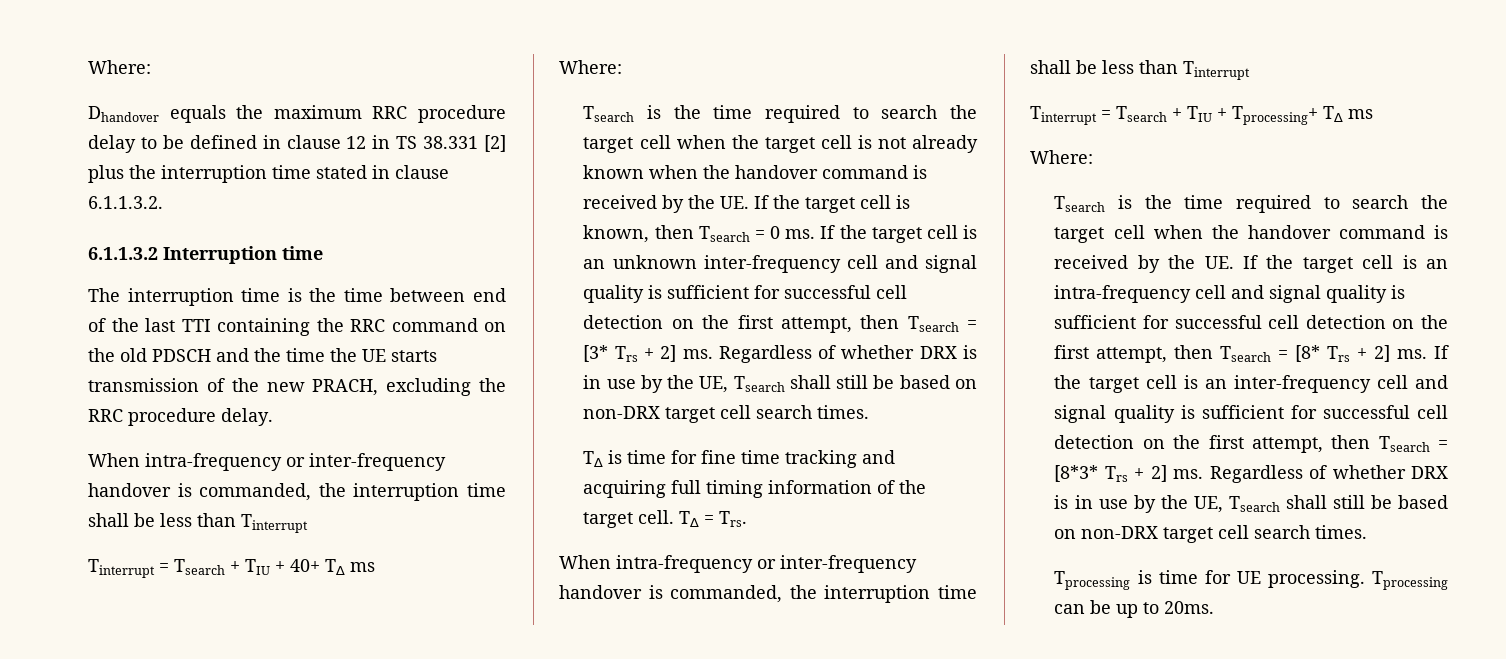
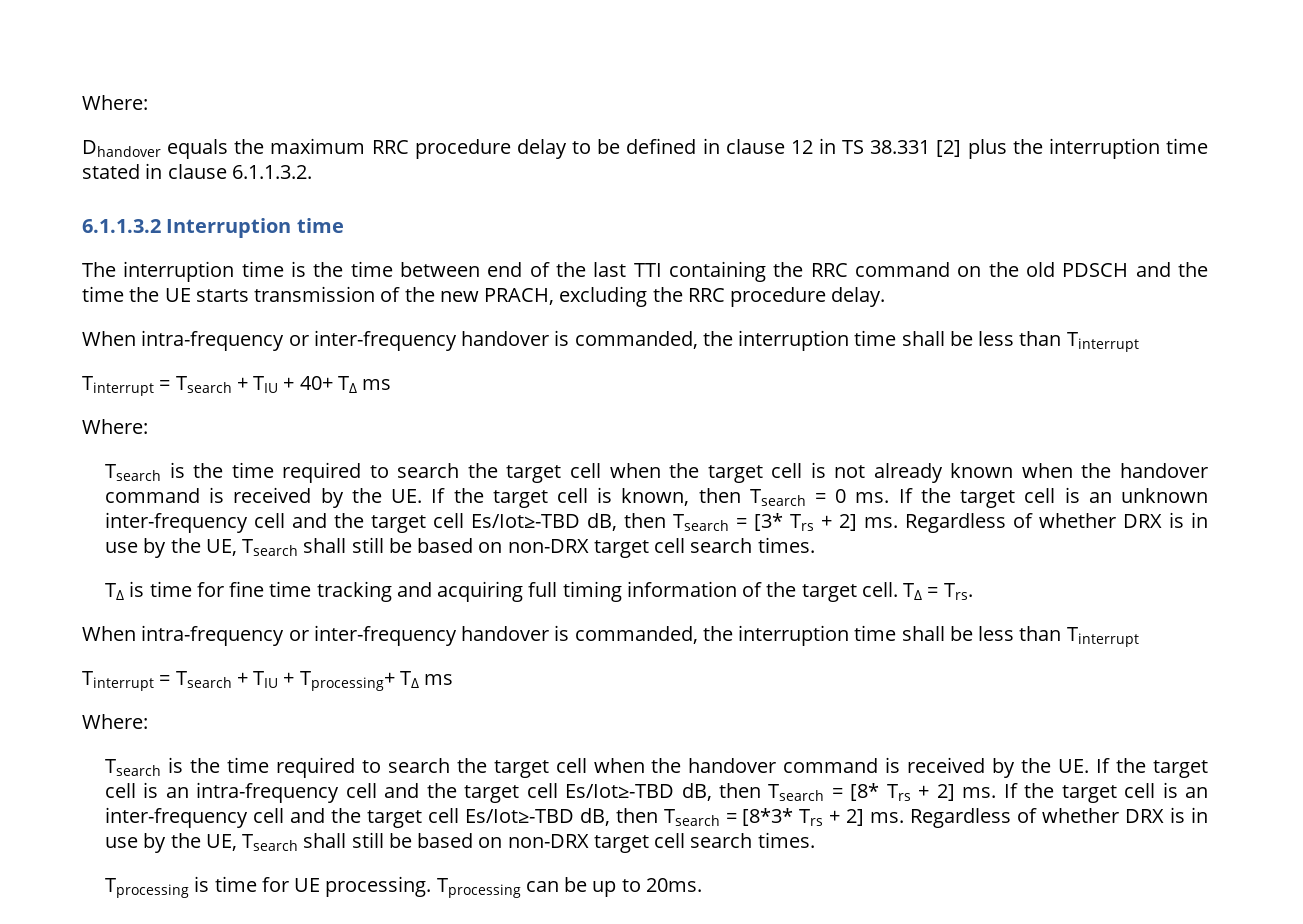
[925,255,977,273] [583,285,908,303] [583,315,852,333] signal quality is sufficient for successful cell detection on the first attempt, -> [333,513,617,533] the target cell Es/Iot≥-TBD dB,
[1269,285,1406,303] [1054,315,1448,329] [1054,345,1168,363] signal quality is sufficient for successful cell detection on the first attempt, -> [426,783,712,803] the target cell Es/Iot≥-TBD dB,
[1054,405,1448,423] [1054,435,1323,453] signal quality is sufficient for successful cell detection on the first attempt, -> [330,808,610,828] the target cell Es/Iot≥-TBD dB,

